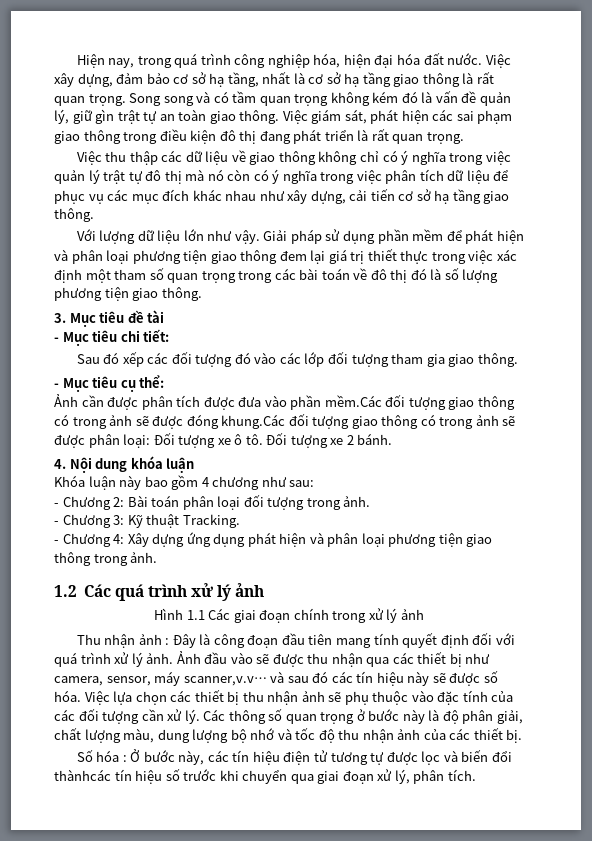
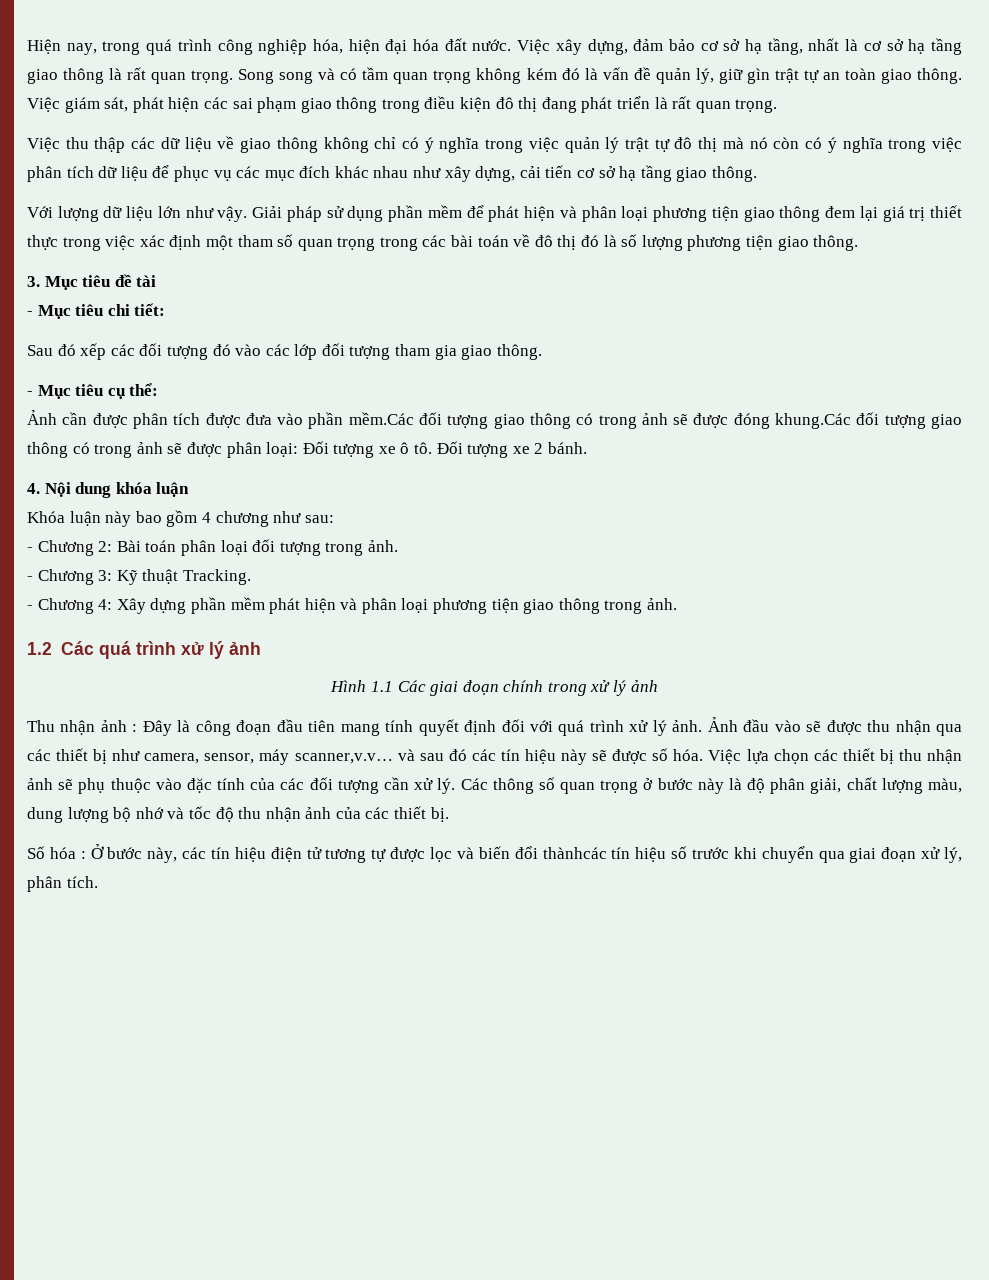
[186,532,246,547] ứng dụng -> [190,597,265,614] phần mềm

